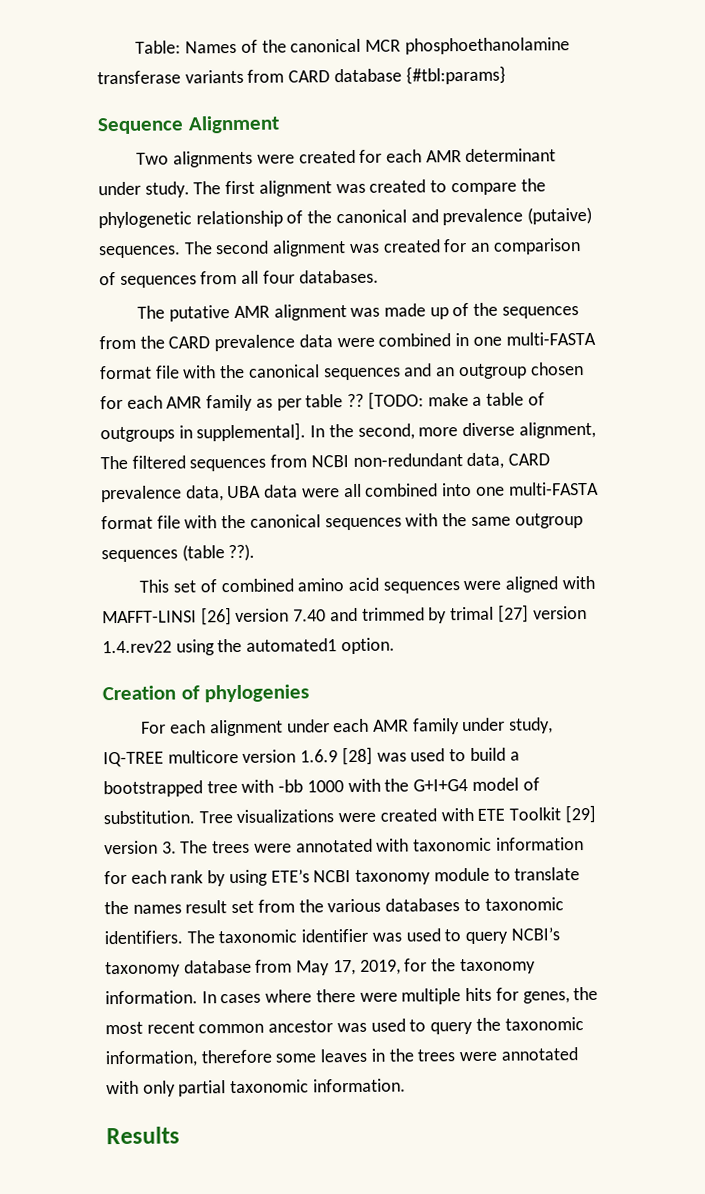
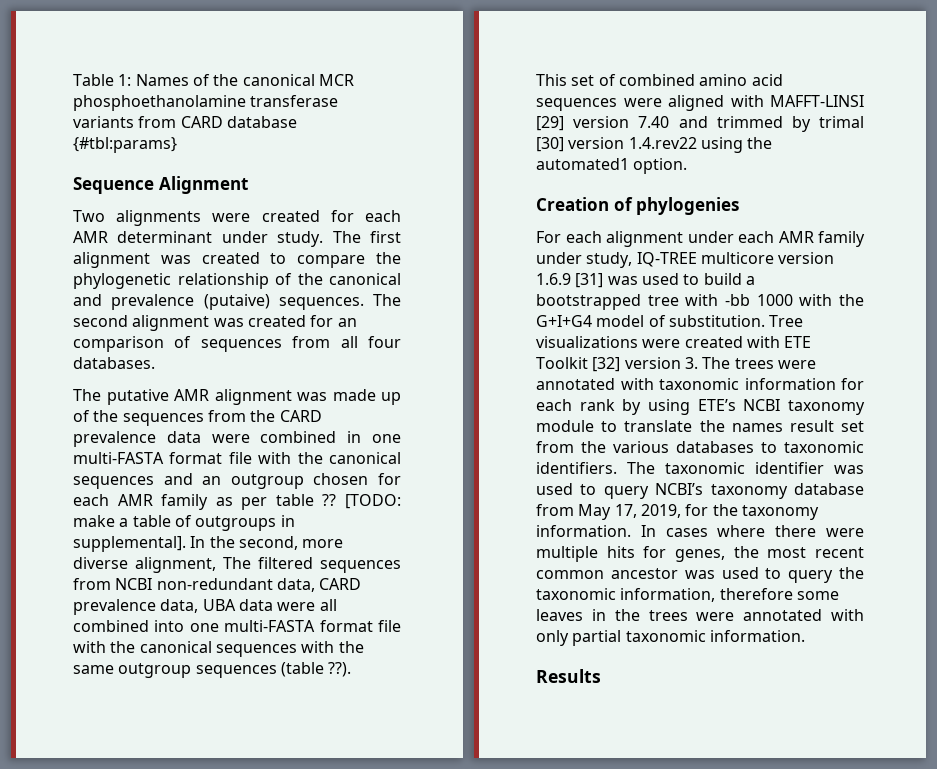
[135,40,182,54] Table: -> [73,74,132,86] Table 1:
[200,607,232,626] [26] -> [536,116,564,131] [29]
[497,604,529,623] [27] -> [536,137,564,152] [30]
[341,746,373,766] [28] -> [575,273,604,288] [31]
[564,804,596,824] [29] -> [592,357,621,372] [32]

